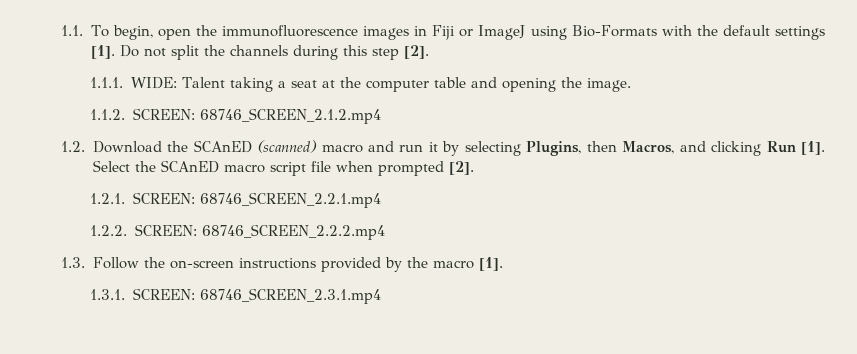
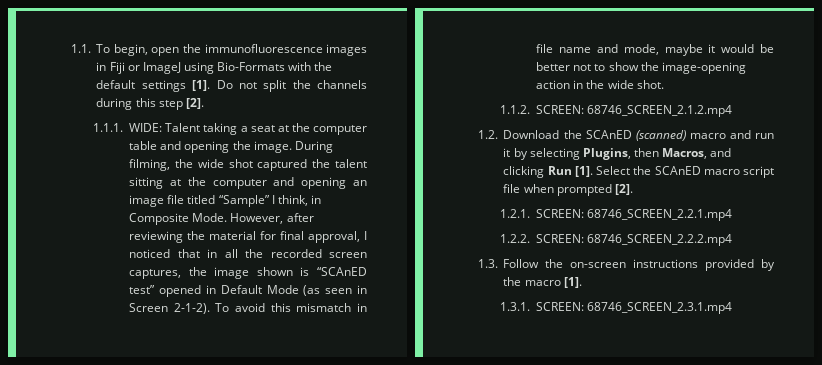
(631, 85) none -> [294,141,333,153] [129,159,367,171] [129,177,367,189] [129,195,321,207] [129,213,314,225] [129,231,367,243] [129,249,368,258] [129,267,367,279] [129,285,367,297] [129,303,367,314] [536,44,774,56] [536,62,746,74] [536,80,664,89] During filming, the wide shot captured the talent sitting at the computer and opening an image file titled “Sample” I think, in Composite Mode. However, after reviewing the material for final approval, I noticed that in all the recorded screen captures, the image shown is “SCAnED test” opened in Default Mode (as seen in Screen 2-1-2). To avoid this mismatch in file name and mode, maybe it would be better not to show the image-opening action in the wide shot.

